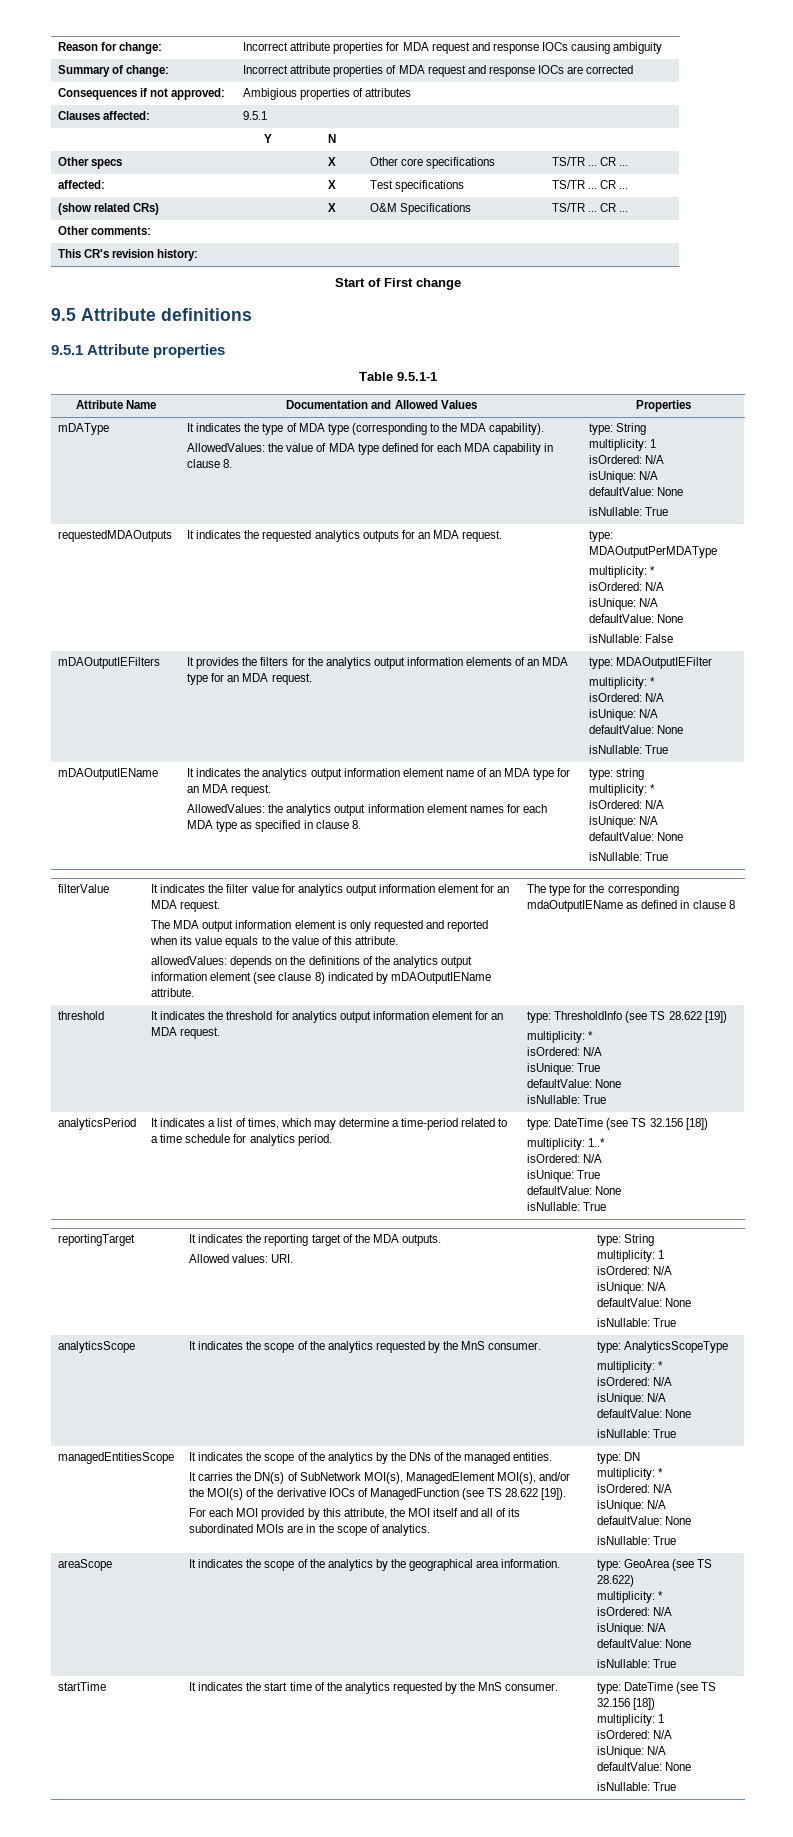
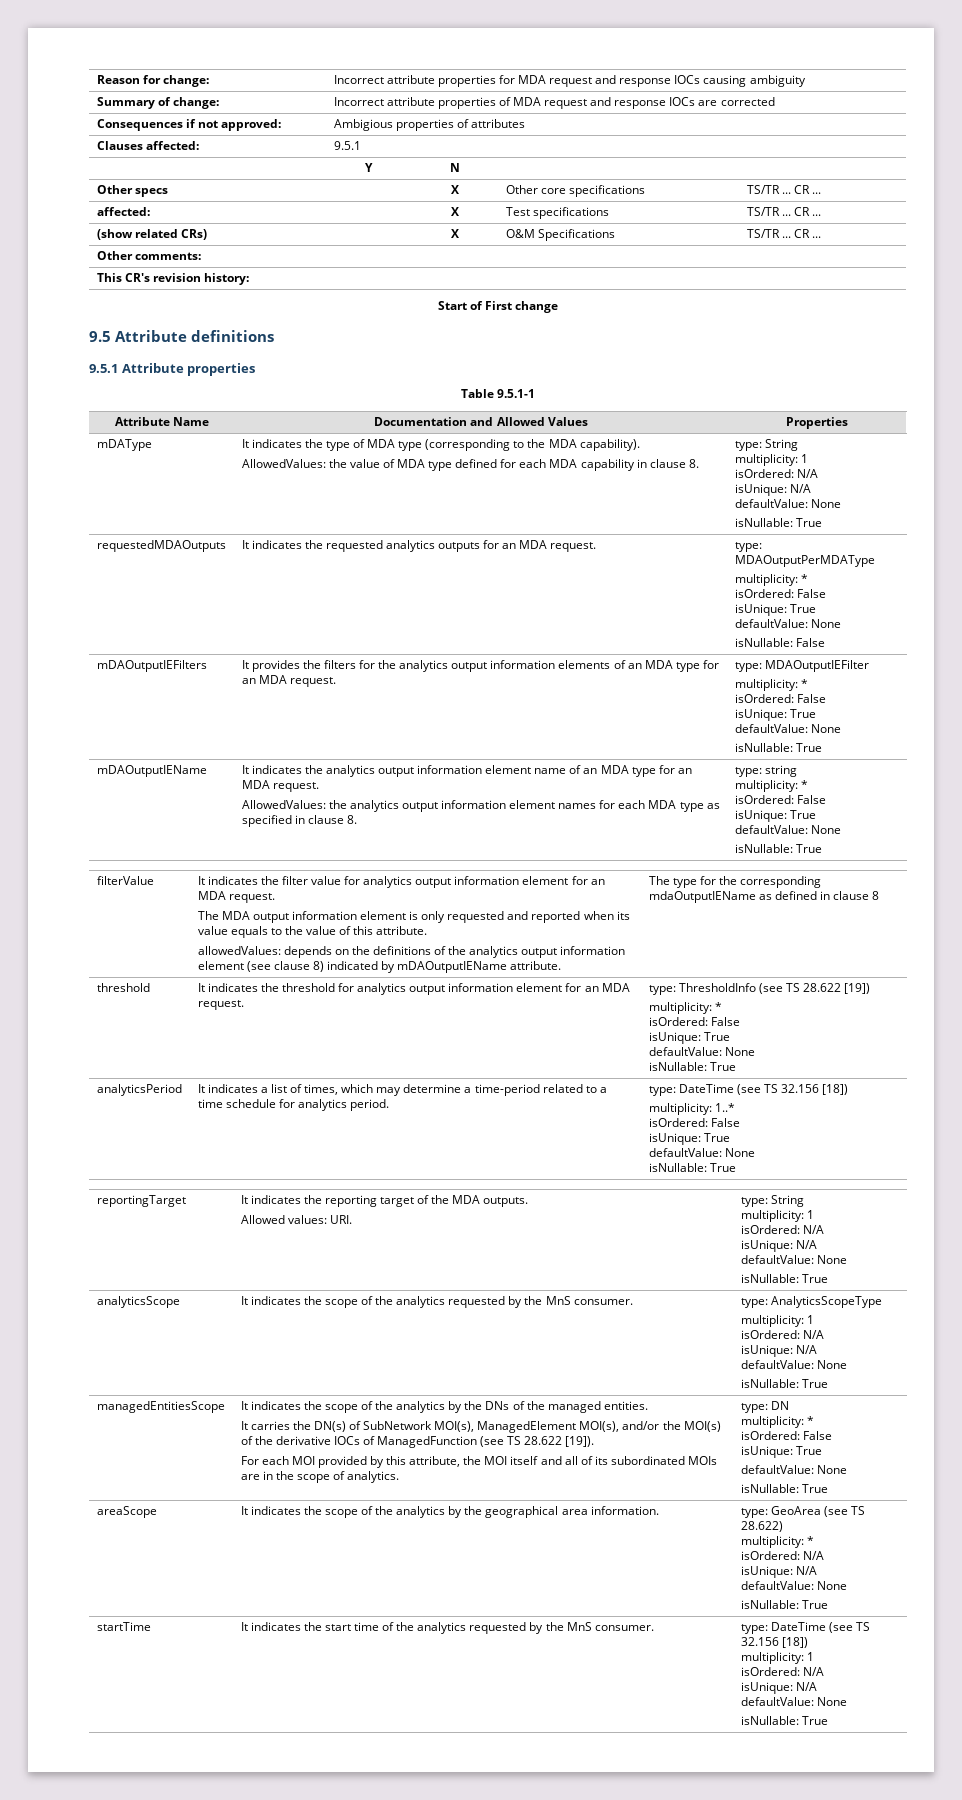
[645,582,665,591] [589,598,659,610] N/A // isUnique: N/A -> [796,589,826,598] [734,604,816,616] False // isUnique: True
[645,693,665,702] [589,709,659,721] N/A // isUnique: N/A -> [796,694,826,703] [734,709,816,721] False // isUnique: True
[645,800,665,809] [589,816,659,828] N/A // isUnique: N/A -> [796,795,826,804] [734,810,816,822] False // isUnique: True
[583,1047,603,1056] N/A -> [710,1017,740,1026] False
[583,1154,603,1163] N/A -> [710,1118,740,1127] False
[658,1361,664,1370] * -> [806,1315,814,1324] 1
[653,1484,673,1493] [597,1500,667,1512] N/A // isUnique: N/A -> [802,1431,832,1440] [740,1446,822,1458] False // isUnique: True

